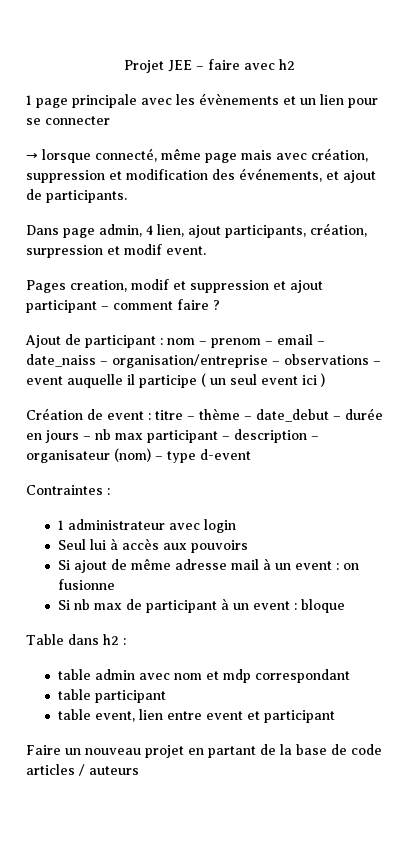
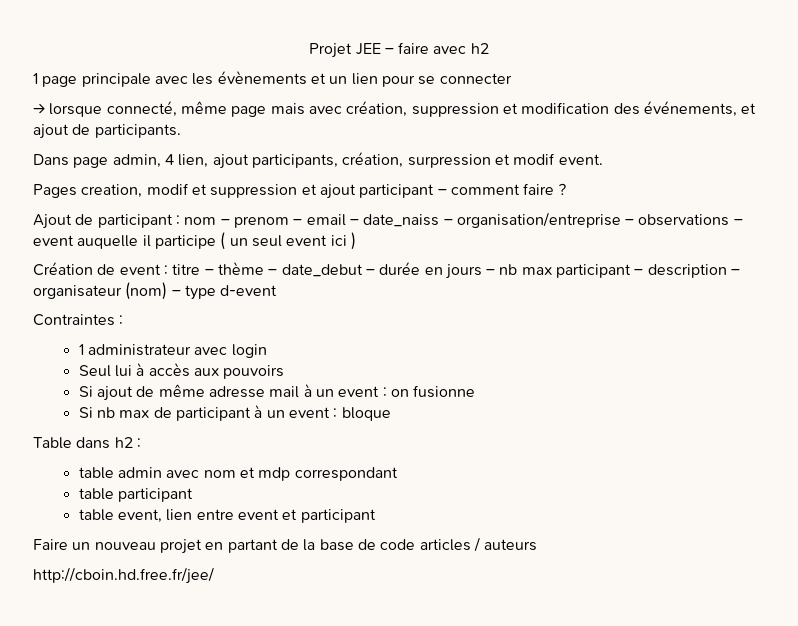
(139, 770) none -> [33,567,214,584] // http://cboin.hd.free.fr/jee/

